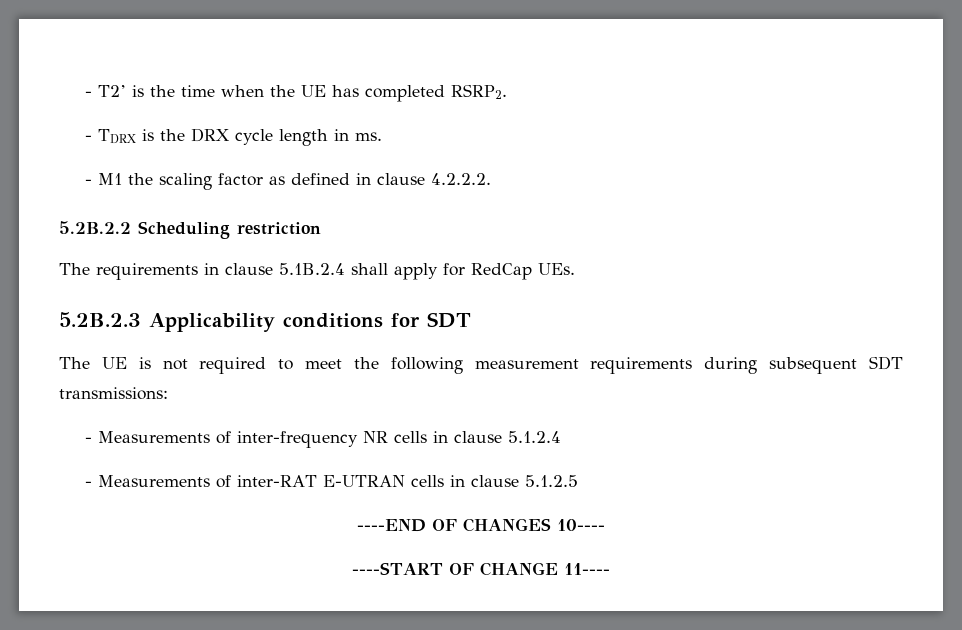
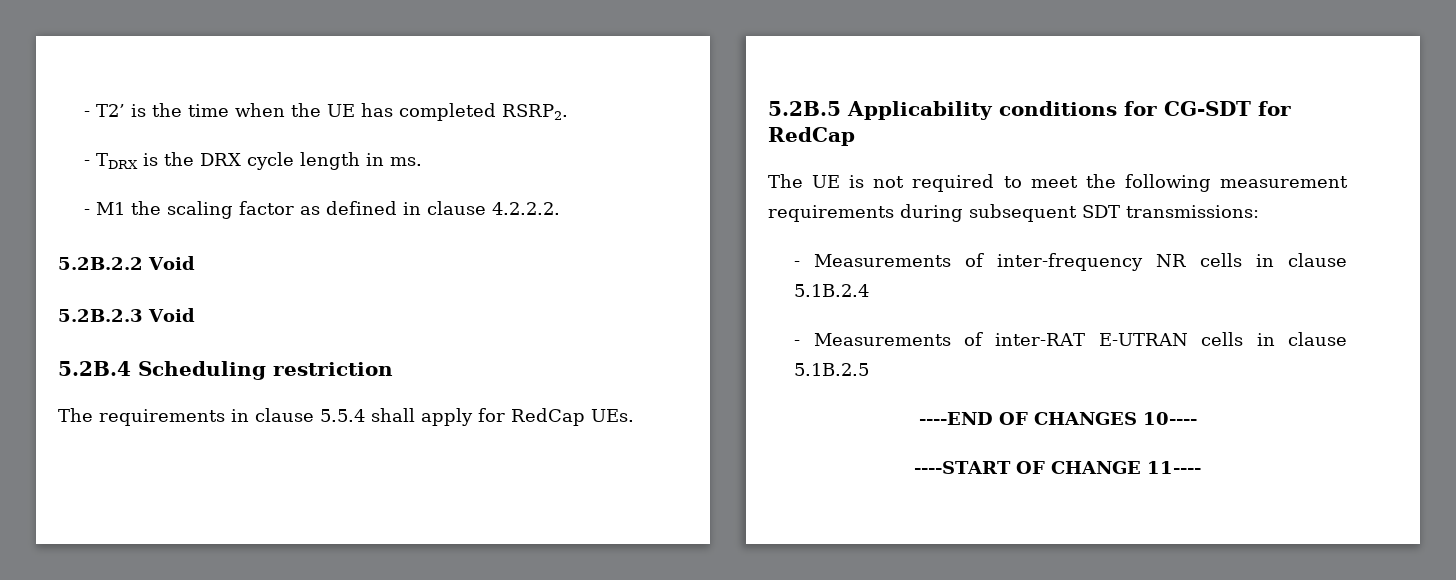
(131, 227) none -> [148,256,195,270] [58,308,195,322] [58,361,131,376] Void // 5.2B.2.3 Void // 5.2B.4
[279,263,345,275] 5.1B.2.4 -> [320,409,365,422] 5.5.4
[59,312,141,327] 5.2B.2.3 -> [768,101,841,116] 5.2B.5
[427,312,471,328] SDT -> [1164,101,1291,116] [768,127,855,146] CG-SDT for RedCap
[508,431,562,443] 5.1.2.4 -> [794,284,870,297] 5.1B.2.4
[525,475,579,487] 5.1.2.5 -> [794,363,870,376] 5.1B.2.5

